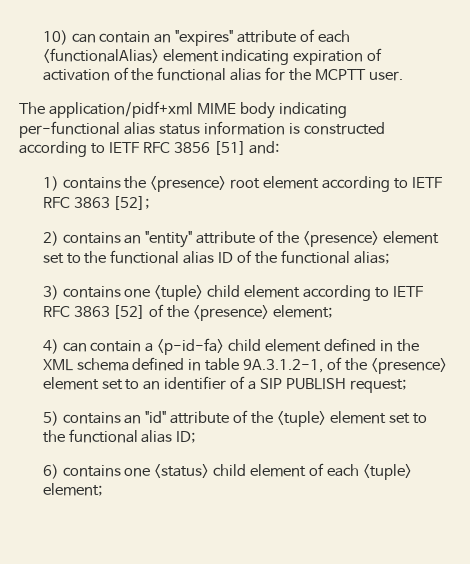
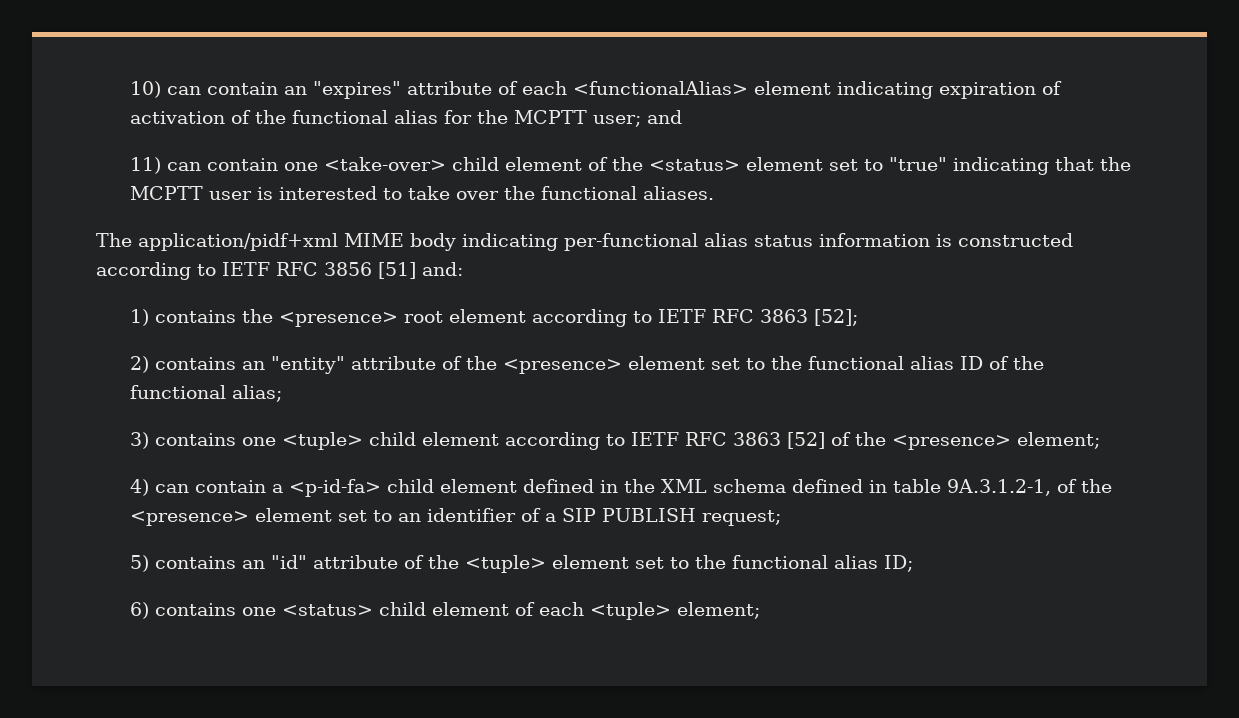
[368,71,403,81] user. -> [592,110,682,127] [129,157,1131,175] [129,186,714,200] user; and // 11) can contain one <take-over> child element of the <status> element set to "true" indicating that the MCPTT user is interested to take over the functional aliases.

